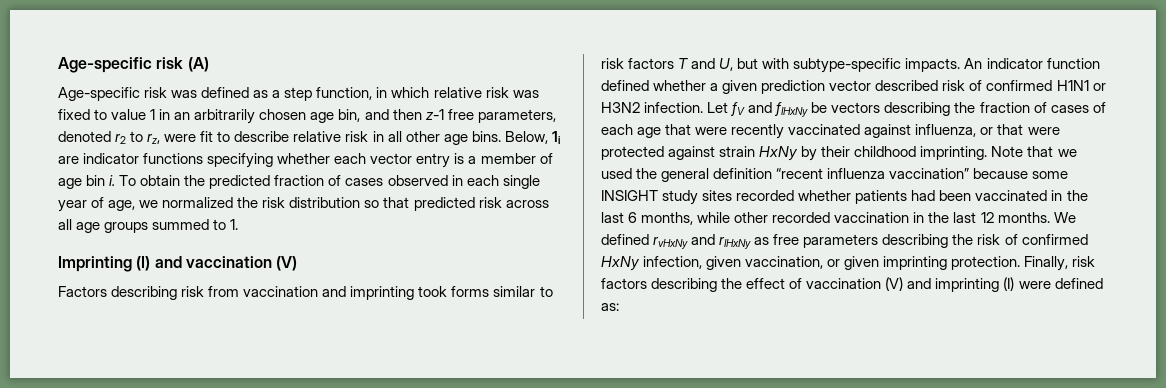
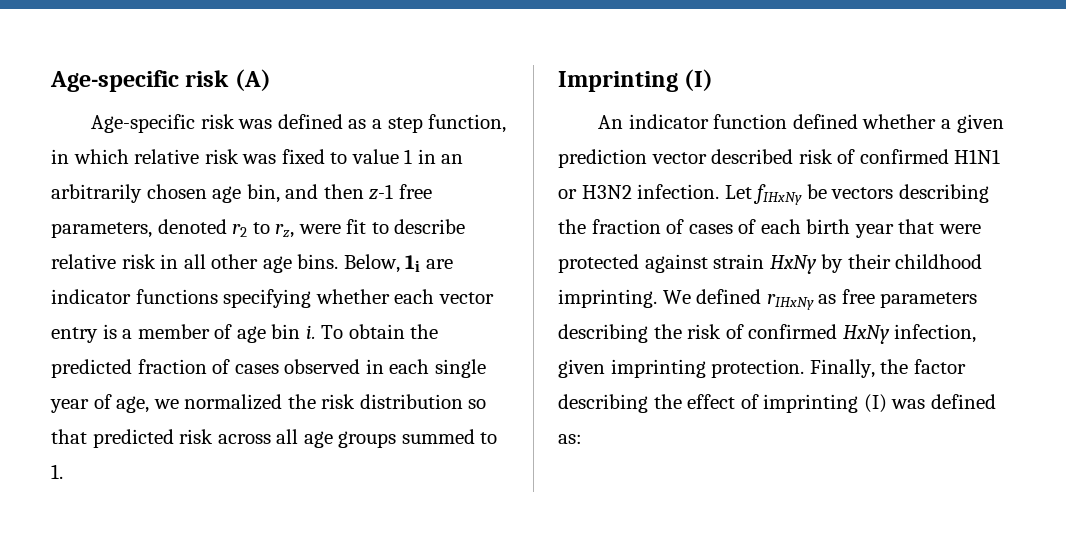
[154,256,298,271] [58,286,553,300] [601,58,961,73] and vaccination (V) // Factors describing risk from vaccination and imprinting took forms similar to risk factors T and U, but with subtype-specific impacts. -> (714, 80) //
[730,102,773,116] fV and -> (752, 192) none
[637,124,994,139] age that were recently vaccinated against influenza, or -> [806,219,894,238] birth year
[991,146,1077,157] [601,168,1069,182] [601,190,1088,205] [601,212,1076,225] [601,234,716,249] Note that we used the general definition “recent influenza vaccination” because some INSIGHT study sites recorded whether patients had been vaccinated in the last 6 months, while other recorded vaccination in the last 12 months. We defined rvHxNy and -> [662,289,762,304] We defined
[745,256,880,270] vaccination, or given -> (605, 368) none
[1072,256,1096,267] [601,278,647,289] risk factors -> [880,359,966,374] the factor
[806,277,932,291] vaccination (V) and -> (759, 401) none
[1018,281,1051,289] were -> [891,399,926,409] was

